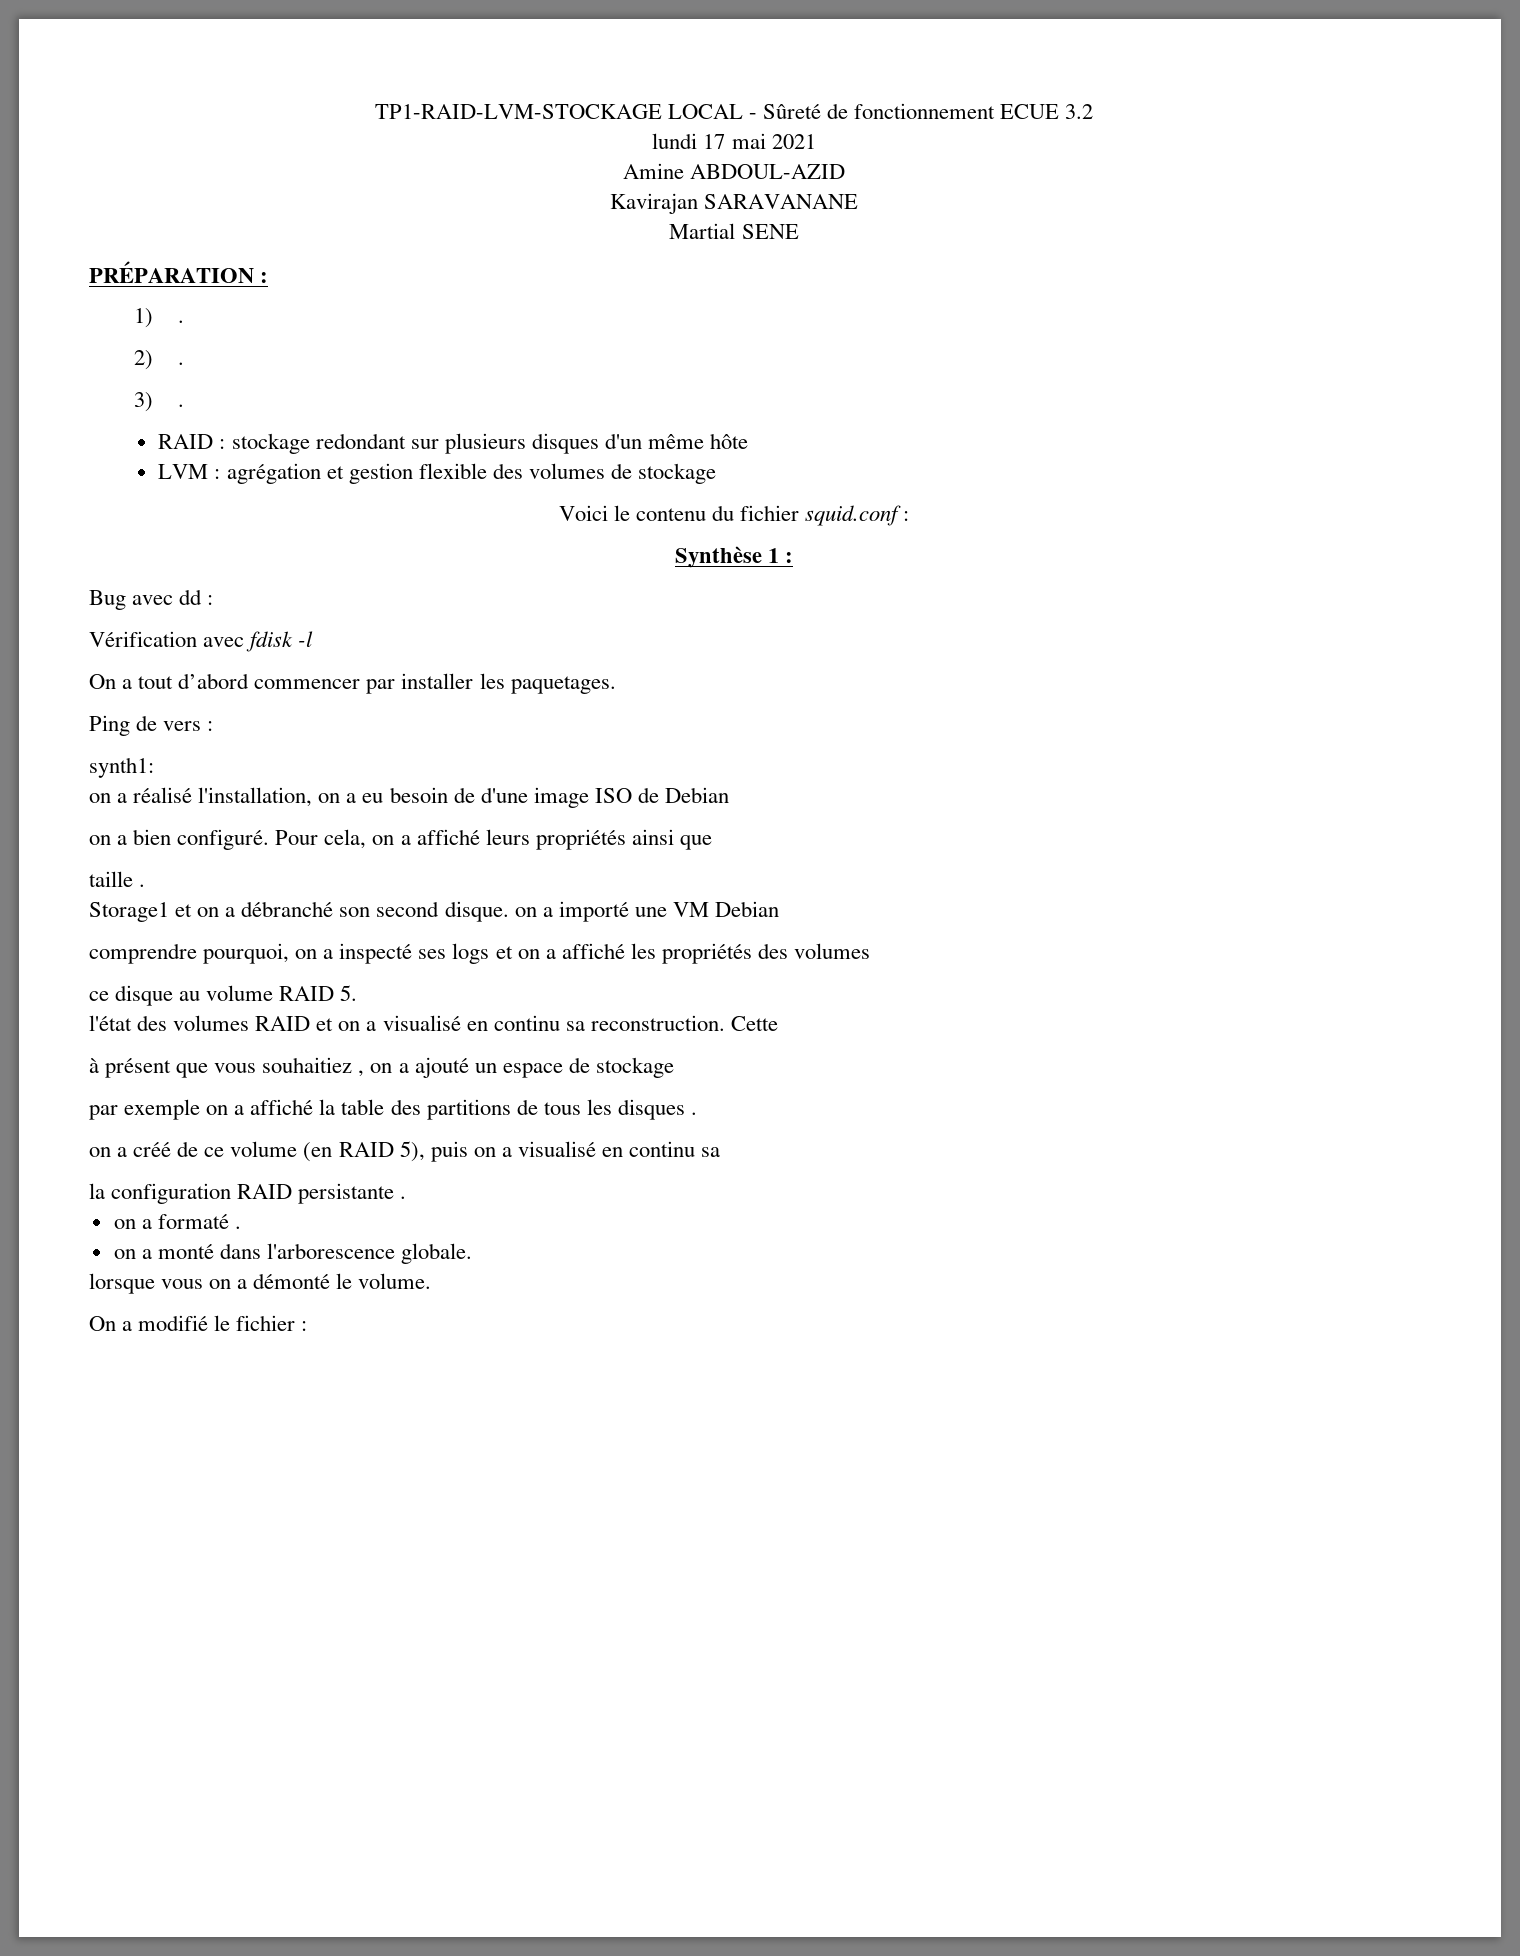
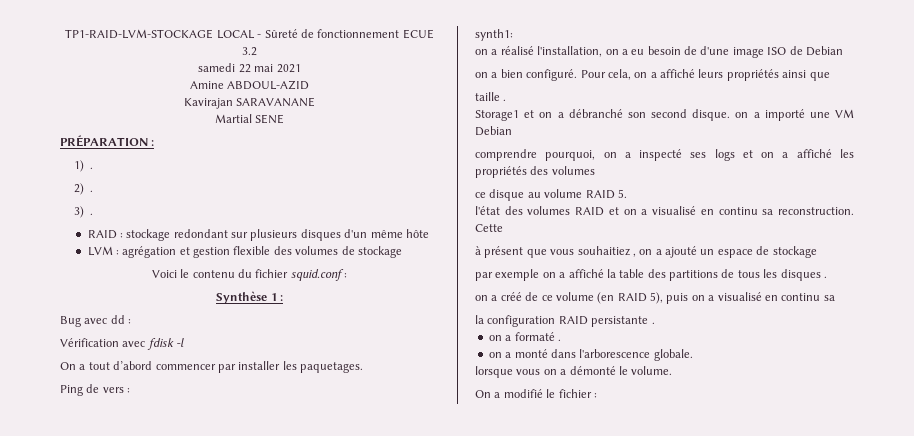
[652,133,726,149] lundi 17 -> [198,63,251,73] samedi 22

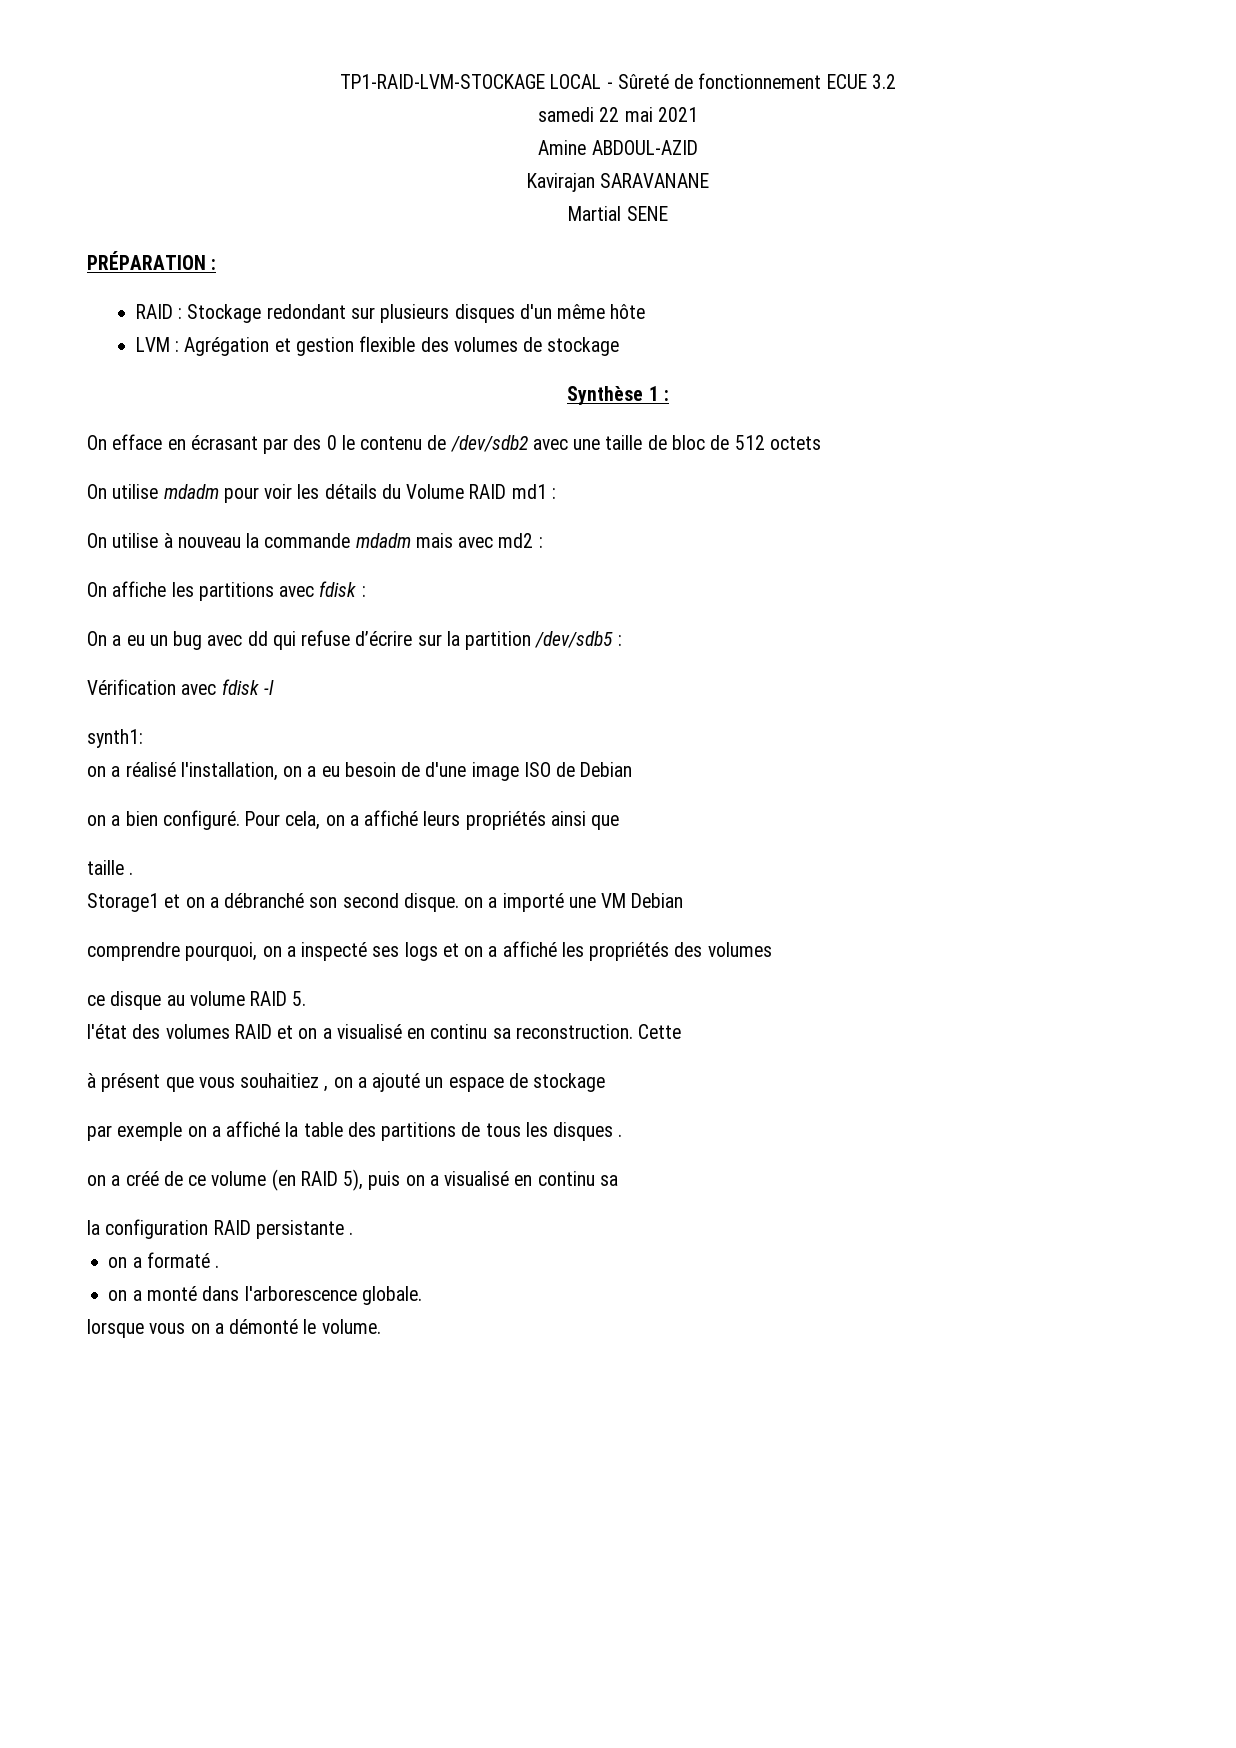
[73,160,94,172] [73,183,94,195] [73,206,94,218] // 1) . // 2) . // 3) . -> (217, 264) none
[126,229,171,241] stockage -> [187,304,262,323] Stockage
[122,246,177,258] agrégation -> [184,337,270,356] Agrégation
[151,269,348,281] [216,291,283,304] [60,315,125,327] Voici le contenu du fichier squid.conf : // Synthèse 1 : // Bug avec dd -> [567,386,669,405] [87,434,821,454] [87,484,556,503] [87,533,543,548] [87,581,366,601] [87,630,614,650] Synthèse 1 : // On efface en écrasant par des 0 le contenu de /dev/sdb2 avec une taille de bloc de 512 octets // On utilise mdadm pour voir les détails du Volume RAID md1 : // On utilise à nouveau la commande mdadm mais avec md2 : // On affiche les partitions avec fdisk : // On a eu un bug avec dd qui refuse d’écrire sur la partition /dev/sdb5
[60,361,363,373] [60,384,131,396] // On a tout d’abord commencer par installer les paquetages. // Ping de vers : -> (274, 687) none
[475,389,597,398] // On a modifié le fichier : -> (381, 1326) none

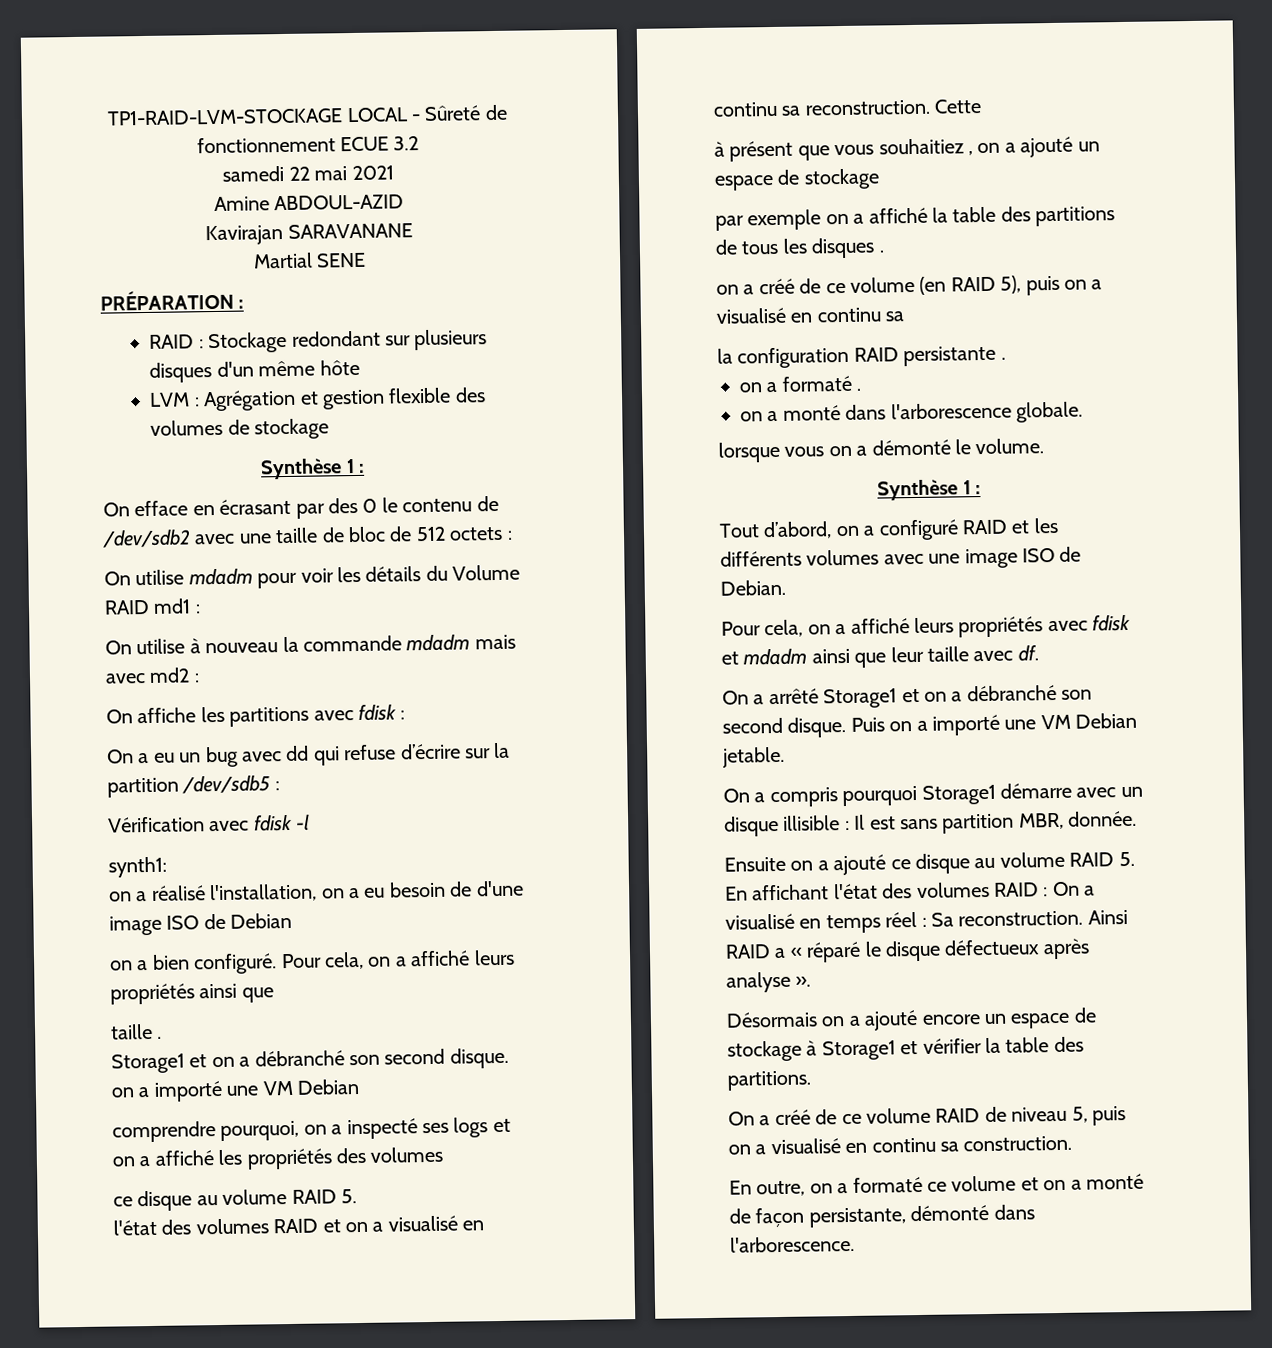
(821, 443) none -> [506,530,513,540] :
(381, 1326) none -> [877,479,981,501] [719,517,1059,541] [720,546,1082,569] [720,579,786,596] [721,614,1132,638] [721,645,1039,668] [722,684,1093,709] [722,712,1138,738] [722,746,785,768] [723,782,1143,808] [724,810,1138,837] [724,851,1135,876] [725,881,1096,901] [725,909,1128,934] [725,938,1090,963] [726,971,812,993] [726,1007,1097,1031] [727,1036,1084,1062] [727,1070,811,1091] [728,1106,1126,1126] [728,1135,1073,1155] [729,1173,1144,1197] [729,1204,1035,1228] [730,1235,855,1253] // Synthèse 1 : // Tout d’abord, on a configuré RAID et les différents volumes avec une image ISO de Debian. // Pour cela, on a affiché leurs propriétés avec fdisk et mdadm ainsi que leur taille avec df. // On a arrêté Storage1 et on a débranché son second disque. Puis on a importé une VM Debian jetable. // On a compris pourquoi Storage1 démarre avec un disque illisible : Il est sans partition MBR, donnée. // Ensuite on a ajouté ce disque au volume RAID 5. En affichant l'état des volumes RAID : On a visualisé en temps réel : Sa reconstruction. Ainsi RAID a « réparé le disque défectueux après analyse ». // Désormais on a ajouté encore un espace de stockage à Storage1 et vérifier la table des partitions. // On a créé de ce volume RAID de niveau 5, puis on a visualisé en continu sa construction. // En outre, on a formaté ce volume et on a monté de façon persistante, démonté dans l'arborescence.

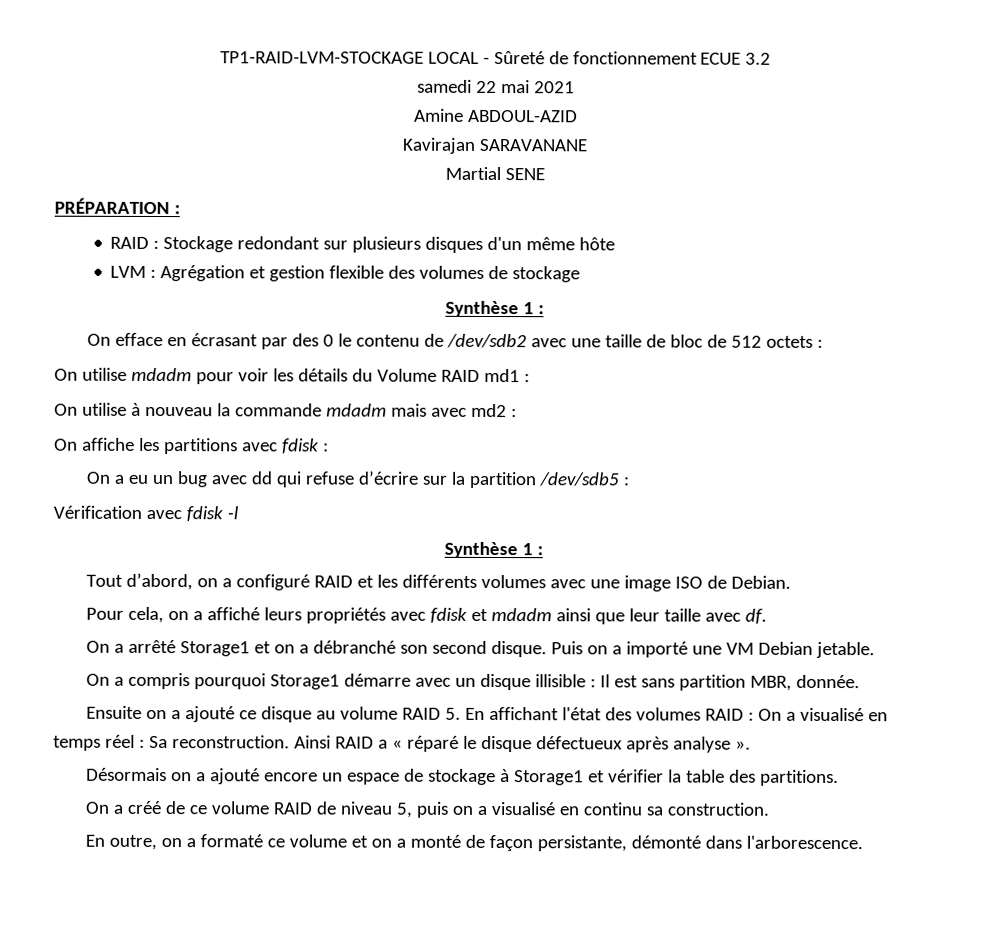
[108,856,167,878] [109,880,524,903] [109,912,293,936] [110,949,515,975] [110,983,274,1005] [110,1023,163,1040] [111,1047,509,1074] [111,1079,359,1102] [112,1117,511,1143] [112,1146,444,1170] [113,1189,357,1212] [113,1215,485,1236] [713,98,983,117] [714,136,1100,162] [714,168,880,191] [715,206,1116,231] [715,237,884,259] [716,275,1103,296] [716,307,905,324] [717,345,1006,369] [739,375,862,393] [740,401,1083,423] [718,438,1045,463] // synth1: // on a réalisé l'installation, on a eu besoin de d'une image ISO de Debian // on a bien configuré. Pour cela, on a affiché leurs propriétés ainsi que // taille . // Storage1 et on a débranché son second disque. on a importé une VM Debian // comprendre pourquoi, on a inspecté ses logs et on a affiché les propriétés des volumes // ce disque au volume RAID 5. // l'état des volumes RAID et on a visualisé en continu sa reconstruction. Cette // à présent que vous souhaitiez , on a ajouté un espace de stockage // par exemple on a affiché la table des partitions de tous les disques . // on a créé de ce volume (en RAID 5), puis on a visualisé en continu sa // la configuration RAID persistante . // on a formaté . // on a monté dans l'arborescence globale. // lorsque vous on a démonté le volume. -> (239, 513) none

